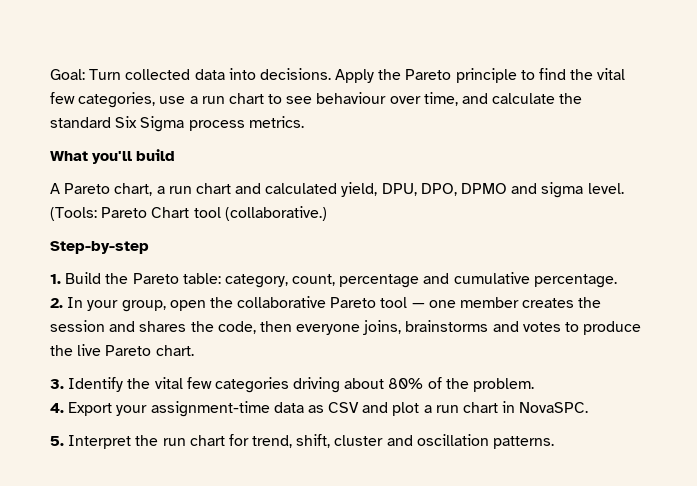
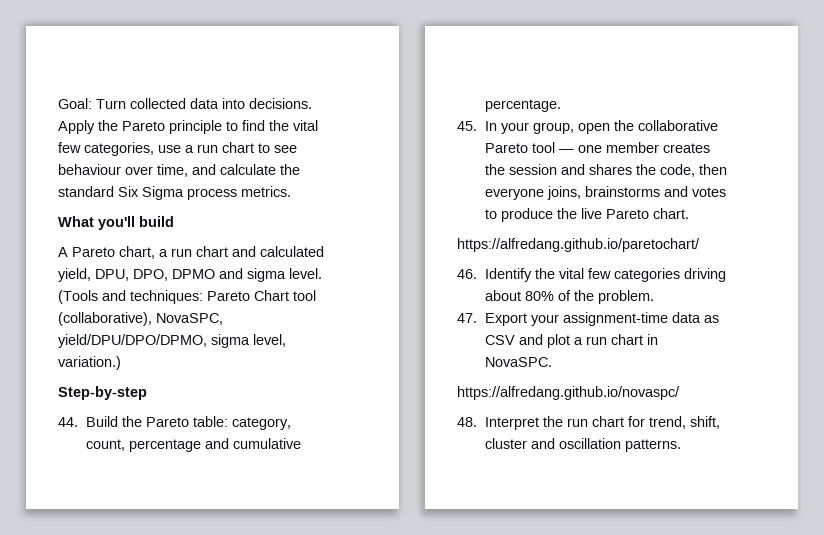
[50,206,327,221] (Tools: Pareto Chart tool (collaborative.) -> [58,290,316,304] [58,312,223,326] [58,334,286,348] [58,356,121,370] (Tools and techniques: Pareto Chart tool (collaborative), NovaSPC, yield/DPU/DPO/DPMO, sigma level, variation.)
[50,274,61,284] 1. -> [58,417,78,427] 44.
[50,298,63,308] 2. -> [457,121,477,131] 45.
[50,379,64,389] 3. -> [457,238,700,252] [457,269,477,279] https://alfredang.github.io/paretochart/ // 46.
[50,403,64,413] 4. -> [457,313,477,323] 47.
[50,436,64,446] 5. -> [457,386,680,400] [457,417,477,427] https://alfredang.github.io/novaspc/ // 48.

